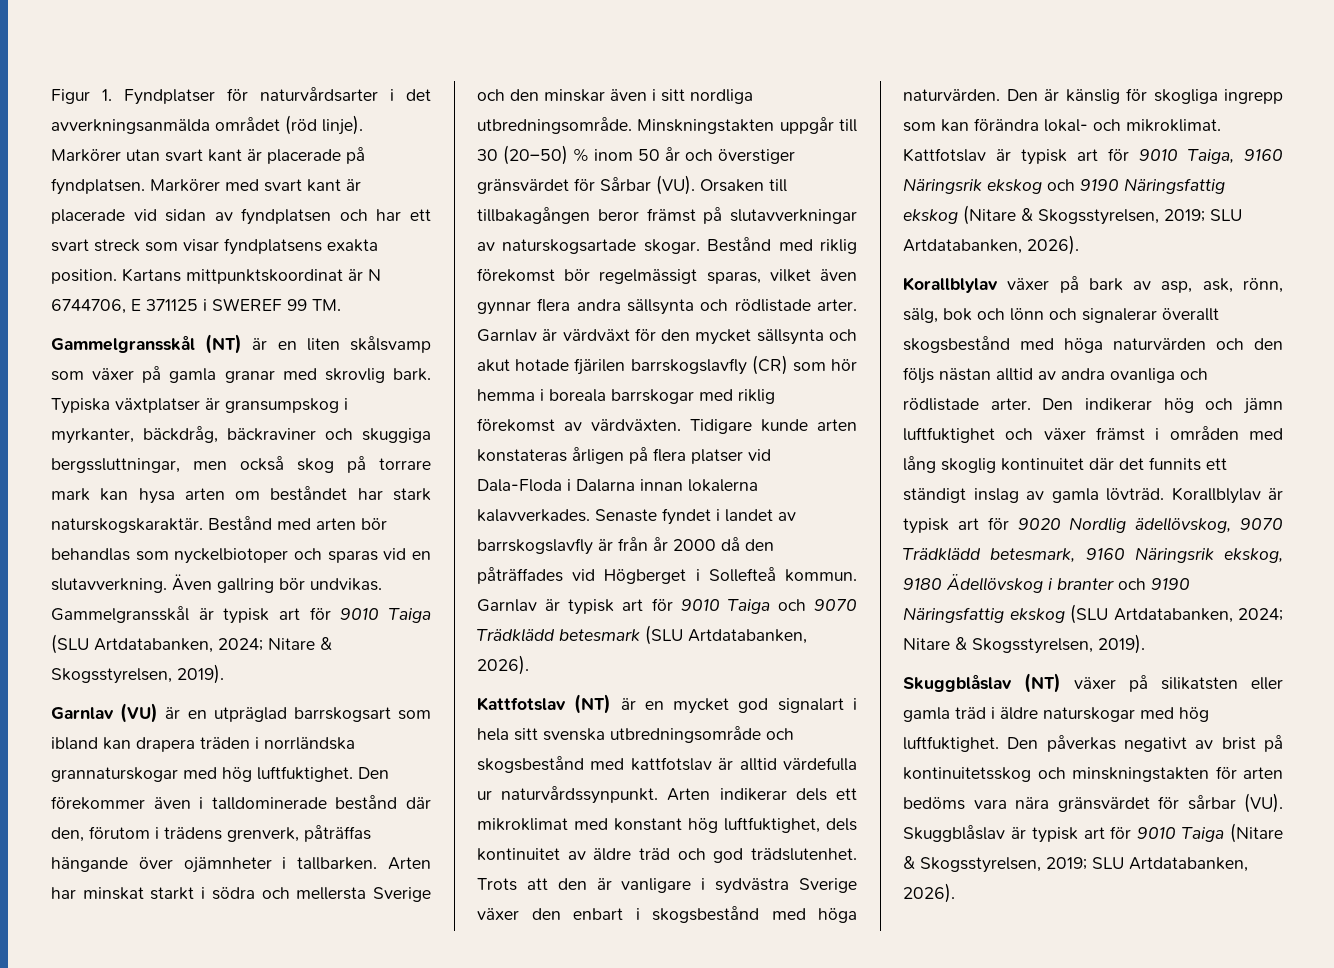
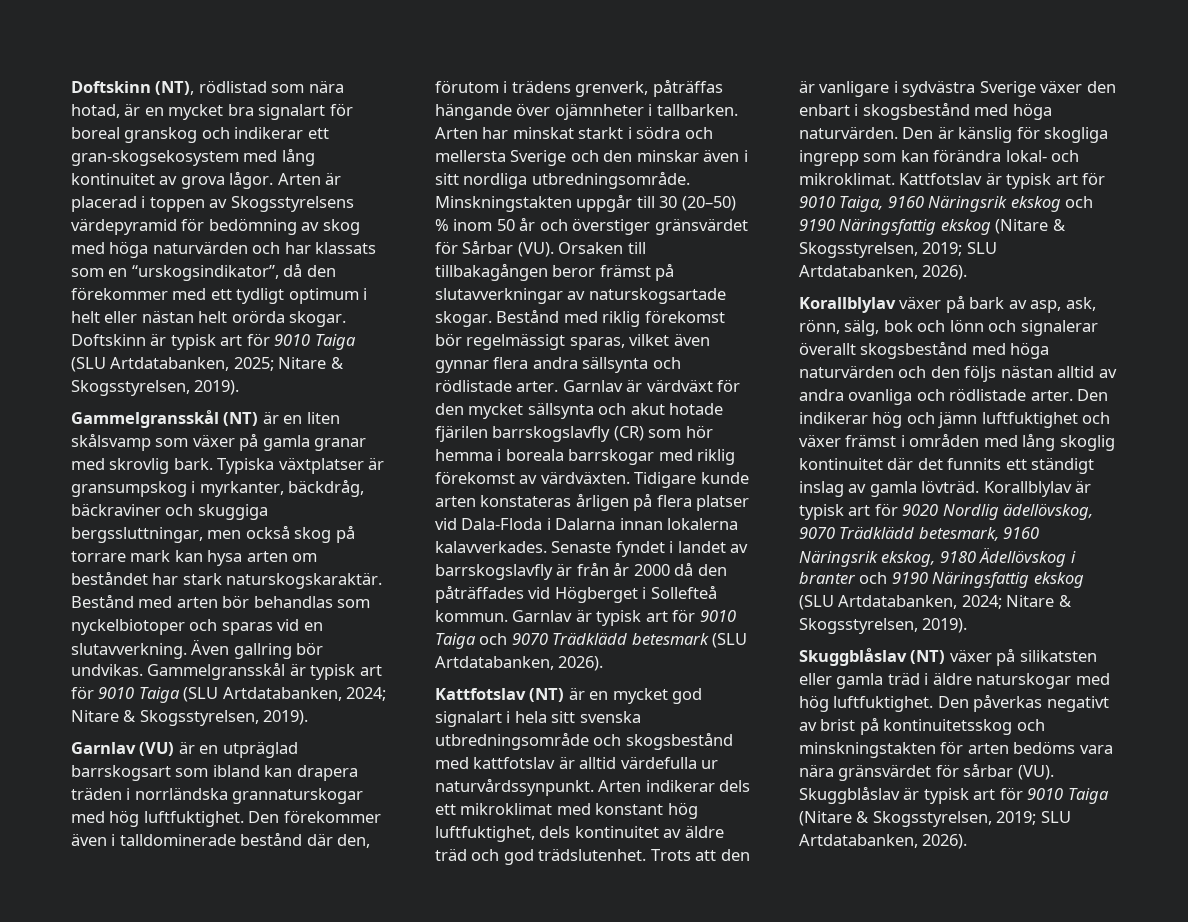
[51,87,431,105] [51,115,363,135] [51,147,365,164] [51,178,361,195] [51,208,431,225] [51,238,378,255] [51,268,381,284] [51,298,341,314] Figur 1. Fyndplatser för naturvårdsarter i det avverkningsanmälda området (röd linje). Markörer utan svart kant är placerade på fyndplatsen. Markörer med svart kant är placerade vid sidan av fyndplatsen och har ett svart streck som visar fyndplatsens exakta position. Kartans mittpunktskoordinat är N 6744706, E 371125 i SWEREF 99 TM. -> [71,80,344,95] [71,103,353,120] [71,127,329,143] [71,148,315,166] [71,171,342,189] [71,196,354,212] [71,218,360,235] [71,241,377,258] [71,263,336,281] [71,287,368,304] [71,310,347,327] [71,333,356,350] [71,357,344,372] [71,380,240,396] Doftskinn (NT), rödlistad som nära hotad, är en mycket bra signalart för boreal granskog och indikerar ett gran-skogsekosystem med lång kontinuitet av grova lågor. Arten är placerad i toppen av Skogsstyrelsens värdepyramid för bedömning av skog med höga naturvärden och har klassats som en “urskogsindikator”, då den förekommer med ett tydligt optimum i helt eller nästan helt orörda skogar. Doftskinn är typisk art för 9010 Taiga (SLU Artdatabanken, 2025; Nitare & Skogsstyrelsen, 2019).

